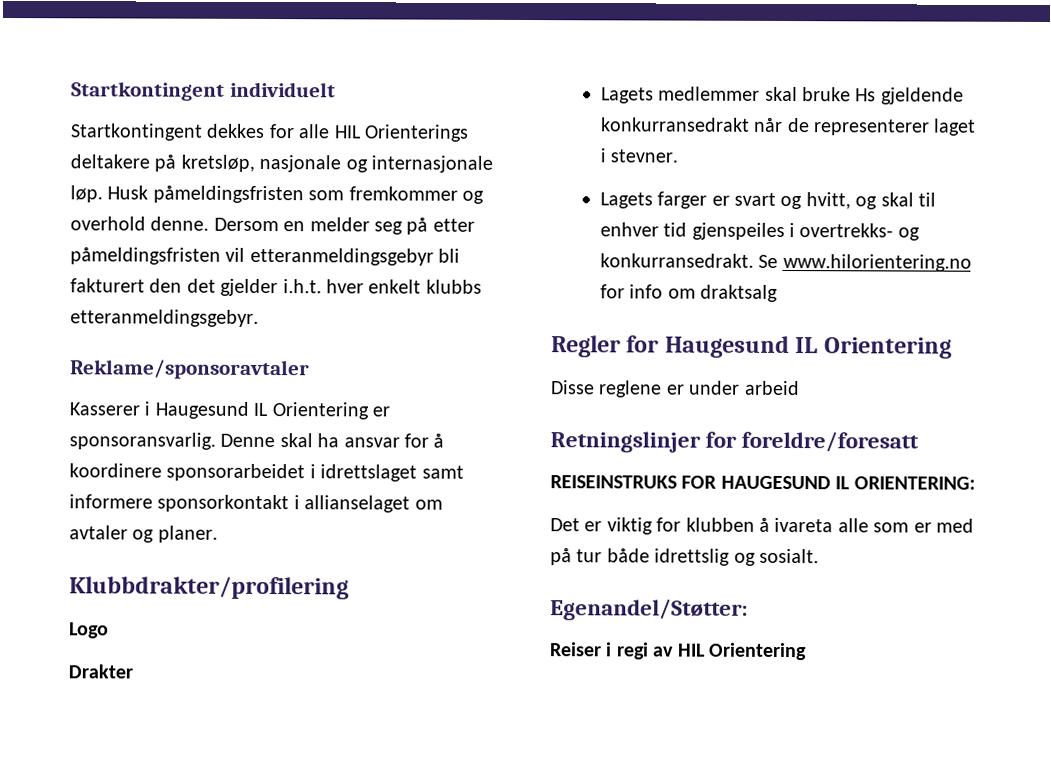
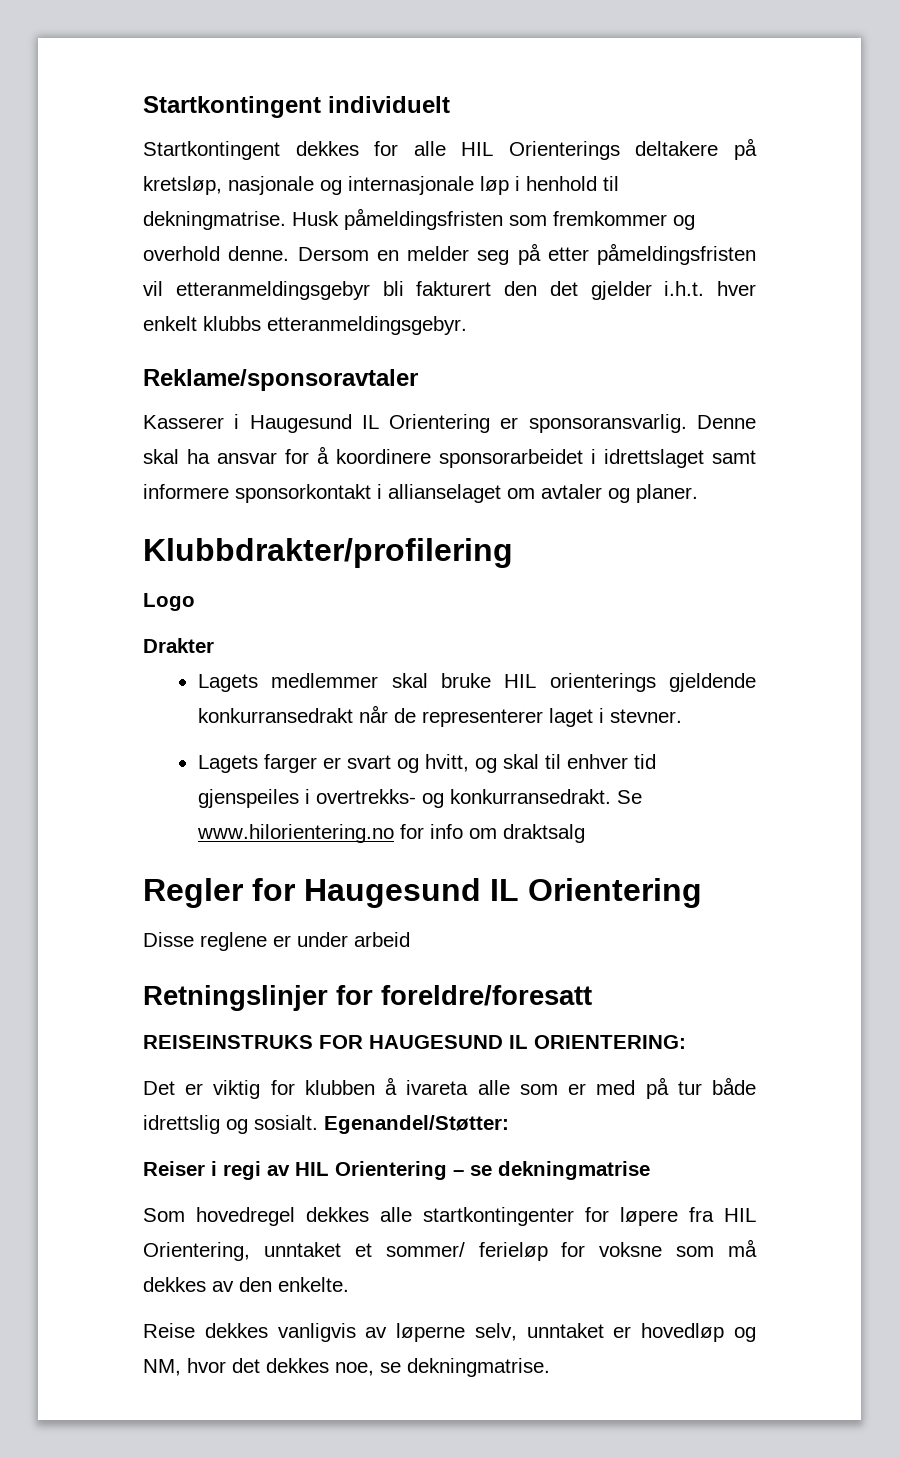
[70,185,103,203] løp. -> [480,176,619,195] [143,211,286,230] løp i henhold til dekningmatrise.
[855,88,877,102] Hs -> [504,673,656,692] HIL orienterings
(819, 556) // -> (318, 1122) none
(807, 651) none -> [453,1161,650,1180] [143,1207,756,1226] [143,1239,757,1261] [143,1277,349,1292] [143,1323,756,1342] [143,1358,550,1377] – se dekningmatrise // Som hovedregel dekkes alle startkontingenter for løpere fra HIL Orientering, unntaket et sommer/ ferieløp for voksne som må dekkes av den enkelte. // Reise dekkes vanligvis av løperne selv, unntaket er hovedløp og NM, hvor det dekkes noe, se dekningmatrise.

